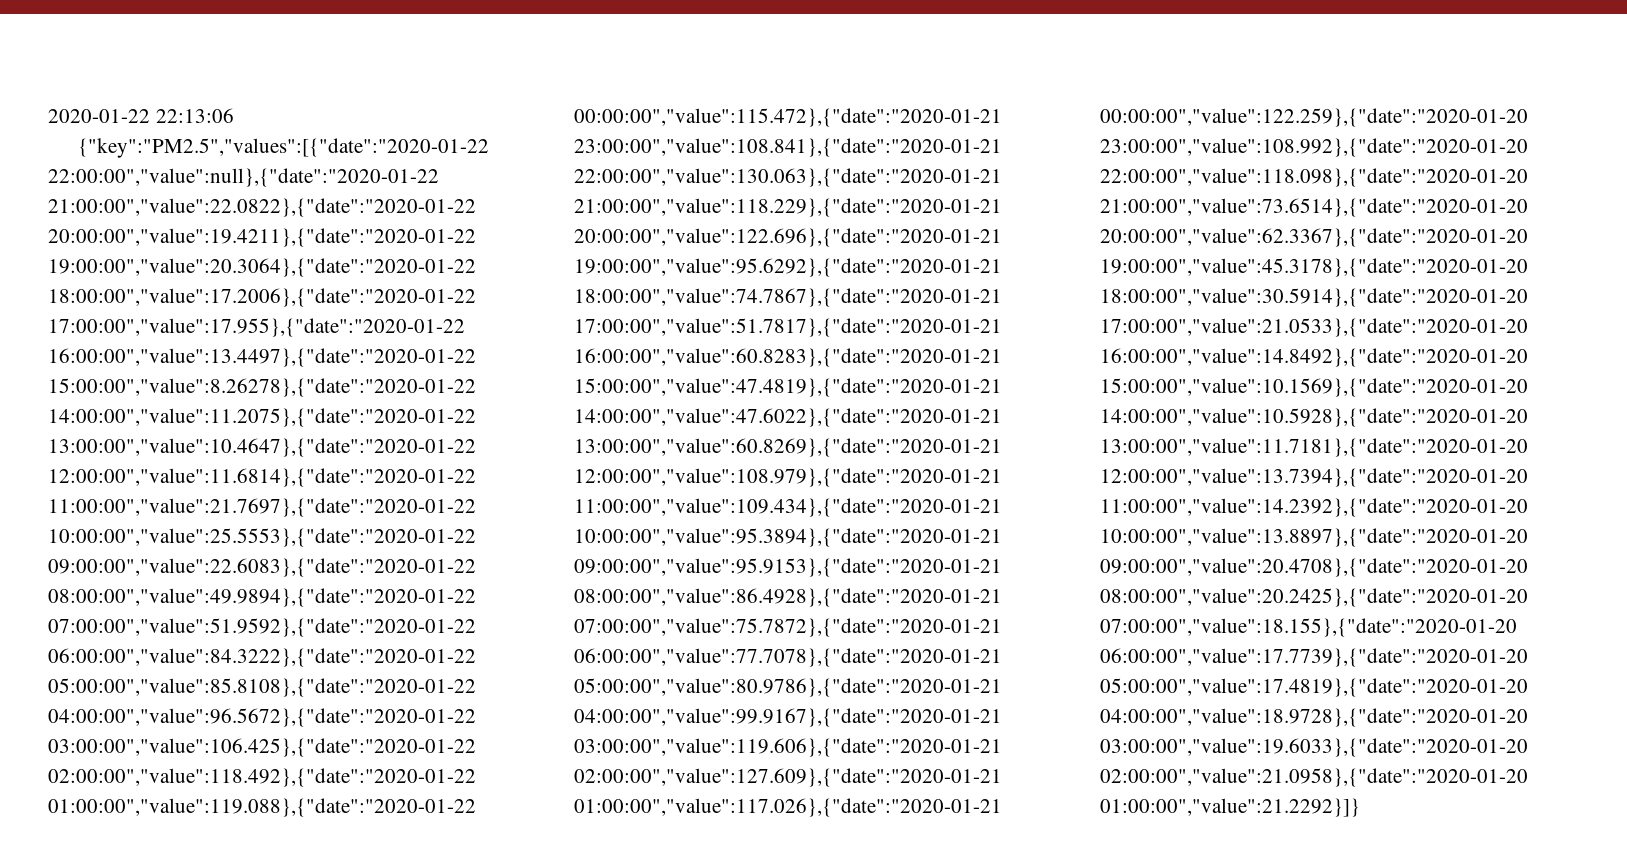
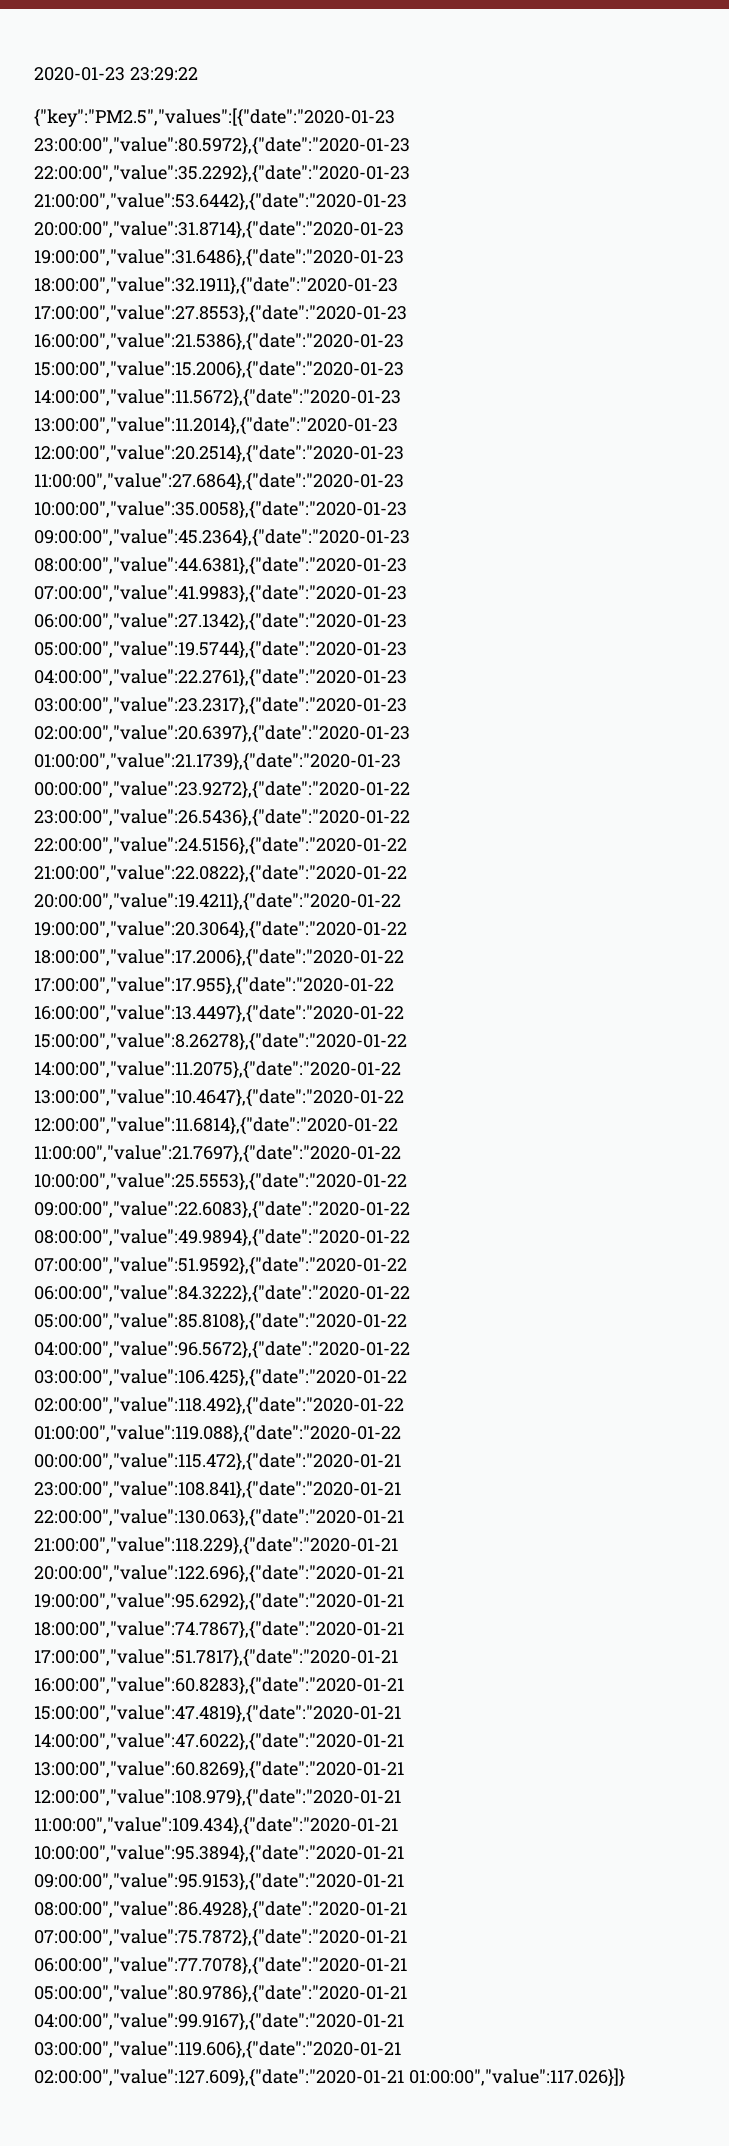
[48,108,234,123] [77,138,489,158] [48,168,439,187] 2020-01-22 22:13:06 // {"key":"PM2.5","values":[{"date":"2020-01-22 22:00:00","value":null},{"date":"2020-01-22 -> [34,67,198,81] [34,108,395,127] [34,136,410,155] [34,164,410,183] [34,192,407,211] [34,220,404,239] [34,248,404,267] [34,276,398,295] [34,304,407,323] [34,332,404,351] [34,360,404,379] [34,388,401,407] [34,416,398,435] [34,444,404,463] [34,472,404,491] [34,500,407,519] [34,528,410,547] [34,556,407,575] [34,584,407,603] [34,612,407,631] [34,640,407,659] [34,668,407,687] [34,696,407,715] [34,724,410,743] [34,752,401,771] [34,780,410,799] [34,808,410,827] [34,836,407,855] 2020-01-23 23:29:22 // {"key":"PM2.5","values":[{"date":"2020-01-23 23:00:00","value":80.5972},{"date":"2020-01-23 22:00:00","value":35.2292},{"date":"2020-01-23 21:00:00","value":53.6442},{"date":"2020-01-23 20:00:00","value":31.8714},{"date":"2020-01-23 19:00:00","value":31.6486},{"date":"2020-01-23 18:00:00","value":32.1911},{"date":"2020-01-23 17:00:00","value":27.8553},{"date":"2020-01-23 16:00:00","value":21.5386},{"date":"2020-01-23 15:00:00","value":15.2006},{"date":"2020-01-23 14:00:00","value":11.5672},{"date":"2020-01-23 13:00:00","value":11.2014},{"date":"2020-01-23 12:00:00","value":20.2514},{"date":"2020-01-23 11:00:00","value":27.6864},{"date":"2020-01-23 10:00:00","value":35.0058},{"date":"2020-01-23 09:00:00","value":45.2364},{"date":"2020-01-23 08:00:00","value":44.6381},{"date":"2020-01-23 07:00:00","value":41.9983},{"date":"2020-01-23 06:00:00","value":27.1342},{"date":"2020-01-23 05:00:00","value":19.5744},{"date":"2020-01-23 04:00:00","value":22.2761},{"date":"2020-01-23 03:00:00","value":23.2317},{"date":"2020-01-23 02:00:00","value":20.6397},{"date":"2020-01-23 01:00:00","value":21.1739},{"date":"2020-01-23 00:00:00","value":23.9272},{"date":"2020-01-22 23:00:00","value":26.5436},{"date":"2020-01-22 22:00:00","value":24.5156},{"date":"2020-01-22
[574,798,1002,817] [1100,108,1528,127] [1100,138,1528,157] [1100,168,1528,187] [1100,198,1528,217] [1100,228,1528,247] [1100,258,1528,277] [1100,288,1528,307] [1100,318,1528,337] [1100,348,1528,367] [1100,378,1528,397] [1100,408,1528,427] [1100,438,1528,457] [1100,468,1528,487] [1100,498,1528,517] [1100,528,1528,547] [1100,558,1528,577] [1100,588,1528,607] [1100,618,1517,637] [1100,648,1528,667] [1100,678,1528,697] [1100,708,1528,727] [1100,738,1528,757] [1100,768,1528,787] [1100,798,1360,817] 01:00:00","value":117.026},{"date":"2020-01-21 00:00:00","value":122.259},{"date":"2020-01-20 23:00:00","value":108.992},{"date":"2020-01-20 22:00:00","value":118.098},{"date":"2020-01-20 21:00:00","value":73.6514},{"date":"2020-01-20 20:00:00","value":62.3367},{"date":"2020-01-20 19:00:00","value":45.3178},{"date":"2020-01-20 18:00:00","value":30.5914},{"date":"2020-01-20 17:00:00","value":21.0533},{"date":"2020-01-20 16:00:00","value":14.8492},{"date":"2020-01-20 15:00:00","value":10.1569},{"date":"2020-01-20 14:00:00","value":10.5928},{"date":"2020-01-20 13:00:00","value":11.7181},{"date":"2020-01-20 12:00:00","value":13.7394},{"date":"2020-01-20 11:00:00","value":14.2392},{"date":"2020-01-20 10:00:00","value":13.8897},{"date":"2020-01-20 09:00:00","value":20.4708},{"date":"2020-01-20 08:00:00","value":20.2425},{"date":"2020-01-20 07:00:00","value":18.155},{"date":"2020-01-20 06:00:00","value":17.7739},{"date":"2020-01-20 05:00:00","value":17.4819},{"date":"2020-01-20 04:00:00","value":18.9728},{"date":"2020-01-20 03:00:00","value":19.6033},{"date":"2020-01-20 02:00:00","value":21.0958},{"date":"2020-01-20 01:00:00","value":21.2292}]} -> [408,2068,625,2087] 01:00:00","value":117.026}]}

